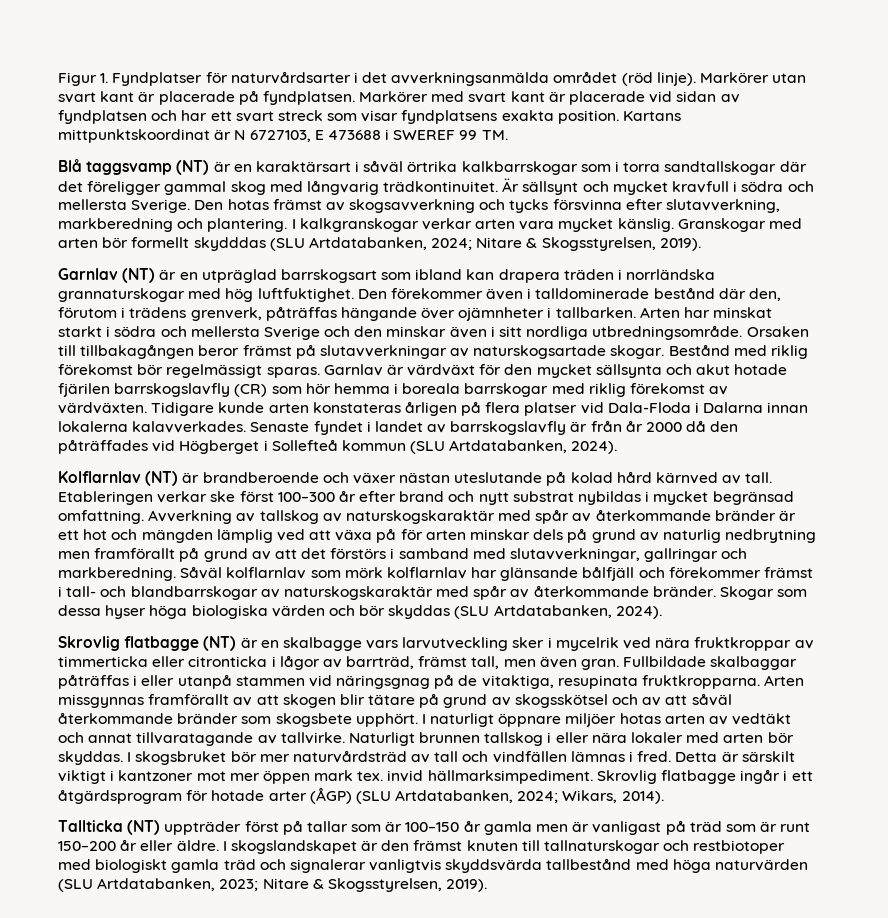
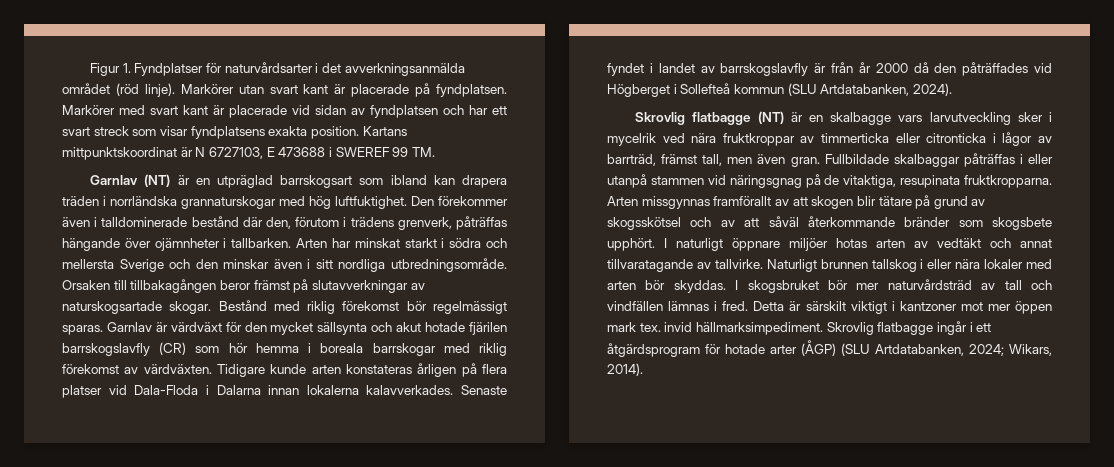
[58,159,807,175] [58,178,814,195] [58,199,781,213] [58,218,803,232] [58,237,701,251] // Blå taggsvamp (NT) är en karaktärsart i såväl örtrika kalkbarrskogar som i torra sandtallskogar där det föreligger gammal skog med långvarig trädkontinuitet. Är sällsynt och mycket kravfull i södra och mellersta Sverige. Den hotas främst av skogsavverkning och tycks försvinna efter slutavverkning, markberedning och plantering. I kalkgranskogar verkar arten vara mycket känslig. Granskogar med arten bör formellt skydddas (SLU Artdatabanken, 2024; Nitare & Skogsstyrelsen, 2019). -> (435, 152) none
[58,471,773,486] [58,490,794,505] [58,509,797,524] [58,528,817,543] [58,547,748,562] [58,566,814,581] [58,585,808,600] [58,605,662,619] // Kolflarnlav (NT) är brandberoende och växer nästan uteslutande på kolad hård kärnved av tall. Etableringen verkar ske först 100–300 år efter brand och nytt substrat nybildas i mycket begränsad omfattning. Avverkning av tallskog av naturskogskaraktär med spår av återkommande bränder är ett hot och mängden lämplig ved att växa på för arten minskar dels på grund av naturlig nedbrytning men framförallt på grund av att det förstörs i samband med slutavverkningar, gallringar och markberedning. Såväl kolflarnlav som mörk kolflarnlav har glänsande bålfjäll och förekommer främst i tall- och blandbarrskogar av naturskogskaraktär med spår av återkommande bränder. Skogar som dessa hyser höga biologiska värden och bör skyddas (SLU Artdatabanken, 2024). -> (952, 89) none
[58,820,811,835] [58,839,786,854] [58,858,809,873] [58,878,488,892] // Tallticka (NT) uppträder först på tallar som är 100–150 år gamla men är vanligast på träd som är runt 150–200 år eller äldre. I skogslandskapet är den främst knuten till tallnaturskogar och restbiotoper med biologiskt gamla träd och signalerar vanligtvis skyddsvärda tallbestånd med höga naturvärden (SLU Artdatabanken, 2023; Nitare & Skogsstyrelsen, 2019). -> (643, 369) none

